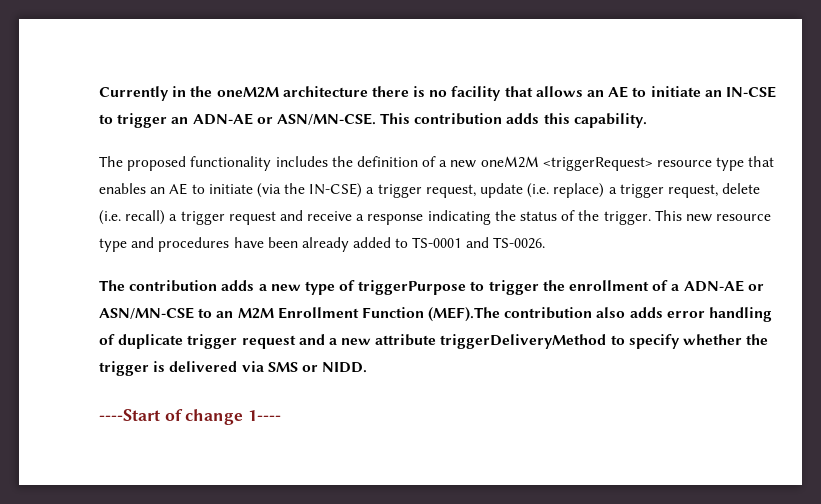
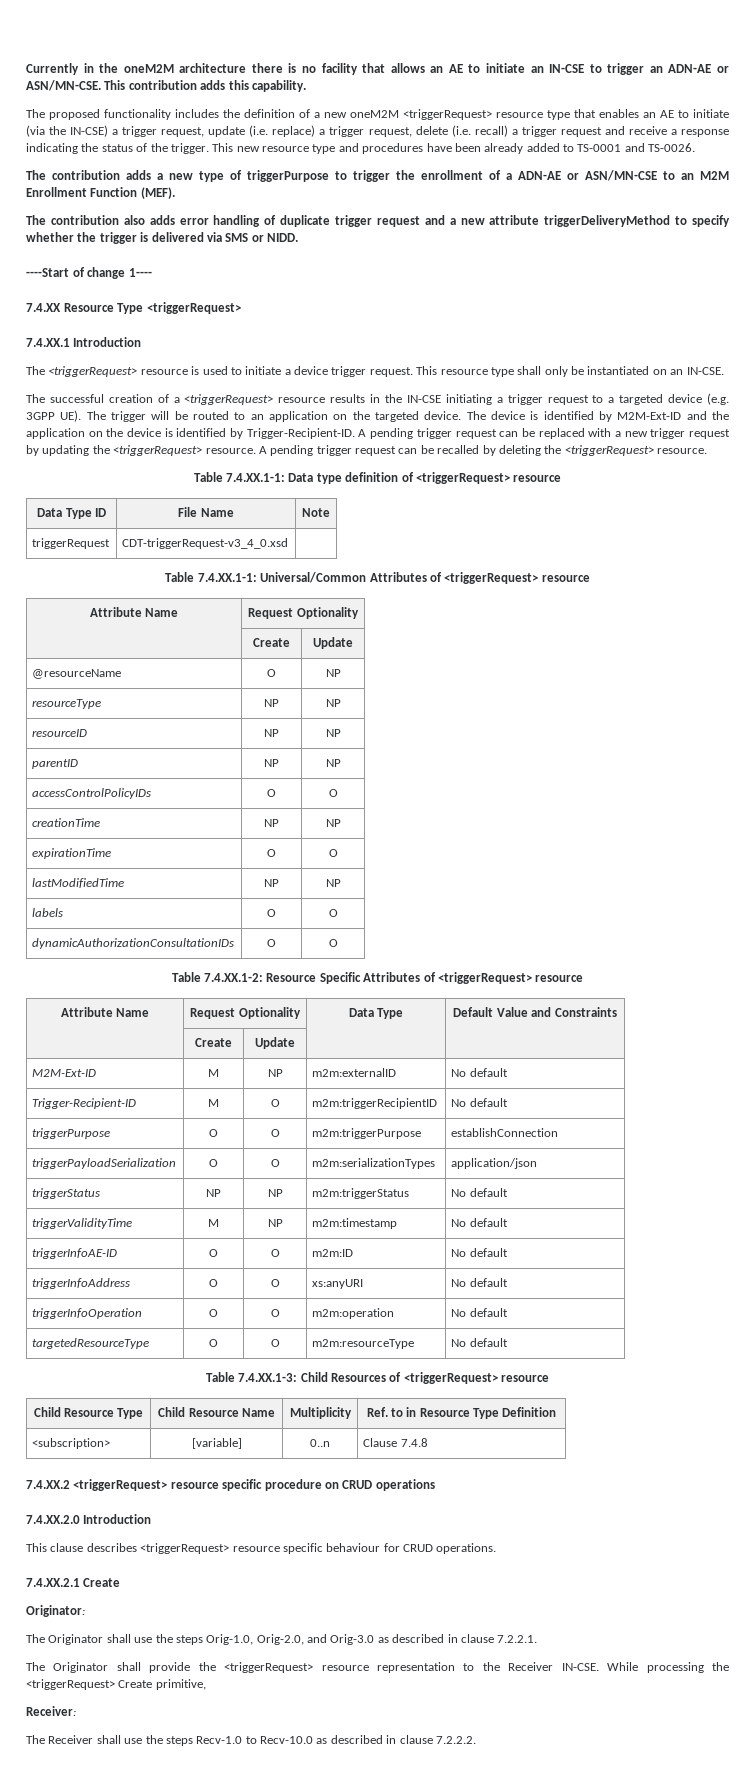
[428,307,501,322] (MEF).The -> [140,187,175,199] [26,215,46,225] (MEF). // The
(282, 415) none -> [26,302,241,314] [26,337,142,347] [26,366,724,377] [26,393,730,405] [26,410,730,422] [26,428,731,439] [26,445,707,456] [193,472,562,484] [37,508,106,519] [178,507,234,517] [302,508,330,517] [32,538,111,549] [122,538,289,549] [165,572,590,584] [89,607,179,617] [248,607,359,619] [253,638,290,647] [313,637,353,649] [32,669,122,679] [267,669,276,677] [325,669,341,677] [32,699,102,709] [264,699,279,707] [325,699,341,707] [32,729,88,737] [264,729,279,737] [325,729,341,737] [32,759,79,769] [264,759,279,767] [325,759,341,767] [32,788,152,799] [267,789,276,797] [328,789,338,797] [32,818,101,827] [264,819,279,827] [325,819,341,827] [32,848,112,859] [267,849,276,857] [328,849,338,857] [32,878,125,888] [264,879,279,887] [325,879,341,887] [32,908,64,917] [267,909,276,917] [328,909,338,917] [32,938,235,949] [267,939,276,947] [328,939,338,947] [171,972,584,984] [60,1007,150,1017] [190,1007,301,1019] [348,1008,404,1019] [453,1007,617,1017] [195,1038,232,1047] [255,1037,295,1049] [32,1069,97,1077] [208,1069,219,1077] [267,1069,283,1077] [312,1068,397,1077] [451,1068,508,1077] [32,1098,137,1109] [208,1099,219,1107] [270,1099,280,1107] [312,1098,438,1109] [451,1098,508,1107] [32,1128,111,1139] [209,1129,218,1137] [270,1129,280,1137] [312,1128,422,1139] [451,1128,559,1137] [32,1158,177,1169] [209,1159,218,1167] [270,1159,280,1167] [312,1158,436,1169] [451,1158,538,1169] [32,1188,101,1199] [206,1189,221,1197] [267,1189,283,1197] [312,1188,410,1199] [451,1188,508,1197] [32,1218,133,1229] [208,1219,219,1227] [267,1219,283,1227] [312,1218,398,1229] [451,1218,508,1227] [32,1248,118,1259] [209,1249,218,1257] [270,1249,280,1257] [312,1249,354,1257] [451,1248,508,1257] [32,1278,131,1289] [209,1279,218,1287] [270,1279,280,1287] [312,1279,364,1289] [451,1278,508,1287] [32,1308,143,1319] [209,1309,218,1317] [270,1309,280,1317] [312,1308,395,1319] [451,1308,508,1317] [32,1338,150,1349] [209,1339,218,1347] [270,1339,280,1347] [312,1339,415,1349] [451,1338,508,1347] [205,1372,550,1384] [33,1407,144,1419] [158,1407,275,1417] [289,1407,352,1419] [366,1407,557,1419] [32,1438,111,1449] [191,1438,242,1449] [310,1439,330,1447] [363,1438,428,1447] [26,1479,435,1491] [26,1514,152,1524] [26,1543,497,1554] [26,1578,121,1587] [26,1605,85,1617] [26,1634,538,1645] [26,1662,730,1673] [26,1679,206,1690] [26,1706,76,1716] [26,1735,476,1746] // 7.4.XX Resource Type <triggerRequest> // 7.4.XX.1 Introduction // The <triggerRequest> resource is used to initiate a device trigger request. This resource type shall only be instantiated on an IN-CSE. // The successful creation of a <triggerRequest> resource results in the IN-CSE initiating a trigger request to a targeted device (e.g. 3GPP UE). The trigger will be routed to an application on the targeted device. The device is identified by M2M-Ext-ID and the application on the device is identified by Trigger-Recipient-ID. A pending trigger request can be replaced with a new trigger request by updating the <triggerRequest> resource. A pending trigger request can be recalled by deleting the <triggerRequest> resource. // Table 7.4.XX.1-1: Data type definition of <triggerRequest> resource // Data Type ID | File Name | Note // triggerRequest | CDT-triggerRequest-v3_4_0.xsd | // Table 7.4.XX.1-1: Universal/Common Attributes of <triggerRequest> resource // Attribute Name | Request Optionality // | Create | Update // @resourceName | O | NP // resourceType | NP | NP // resourceID | NP | NP // parentID | NP | NP // accessControlPolicyIDs | O | O // creationTime | NP | NP // expirationTime | O | O // lastModifiedTime | NP | NP // labels | O | O // dynamicAuthorizationConsultationIDs | O | O // Table 7.4.XX.1-2: Resource Specific Attributes of <triggerRequest> resource // Attribute Name | Request Optionality | Data Type | Default Value and Constraints // | Create | Update | | // M2M-Ext-ID | M | NP | m2m:externalID | No default // Trigger-Recipient-ID | M | O | m2m:triggerRecipientID | No default // triggerPurpose | O | O | m2m:triggerPurpose | establishConnection // triggerPayloadSerialization | O | O | m2m:serializationTypes | application/json // triggerStatus | NP | NP | m2m:triggerStatus | No default // triggerValidityTime | M | NP | m2m:timestamp | No default // triggerInfoAE-ID | O | O | m2m:ID | No default // triggerInfoAddress | O | O | xs:anyURI | No default // triggerInfoOperation | O | O | m2m:operation | No default // targetedResourceType | O | O | m2m:resourceType | No default // Table 7.4.XX.1-3: Child Resources of <triggerRequest> resource // Child Resource Type | Child Resource Name | Multiplicity | Ref. to in Resource Type Definition // <subscription> | [variable] | 0..n | Clause 7.4.8 // 7.4.XX.2 <triggerRequest> resource specific procedure on CRUD operations // 7.4.XX.2.0 Introduction // This clause describes <triggerRequest> resource specific behaviour for CRUD operations. // 7.4.XX.2.1 Create // Originator: // The Originator shall use the steps Orig-1.0, Orig-2.0, and Orig-3.0 as described in clause 7.2.2.1. // The Originator shall provide the <triggerRequest> resource representation to the Receiver IN-CSE. While processing the <triggerRequest> Create primitive, // Receiver: // The Receiver shall use the steps Recv-1.0 to Recv-10.0 as described in clause 7.2.2.2.

